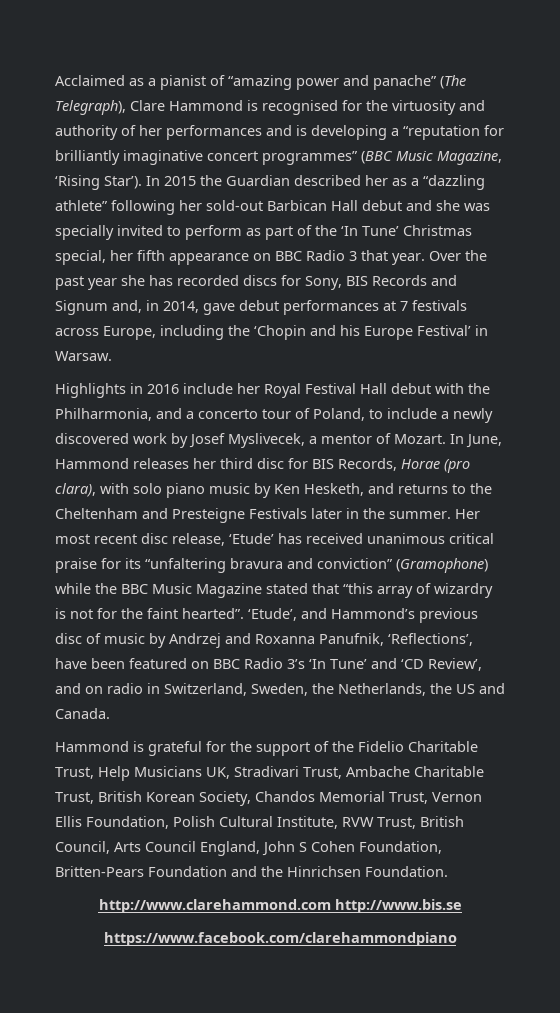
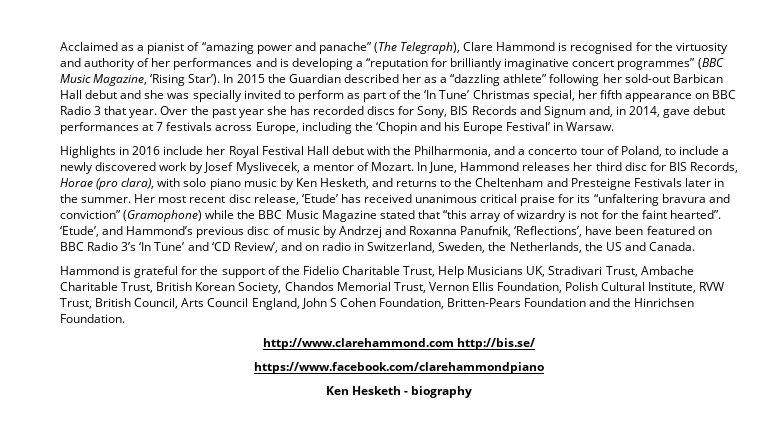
[334,899,462,913] http://www.bis.se -> [457,338,536,350] http://bis.se/
(457, 939) none -> [325,386,473,398] // Ken Hesketh - biography

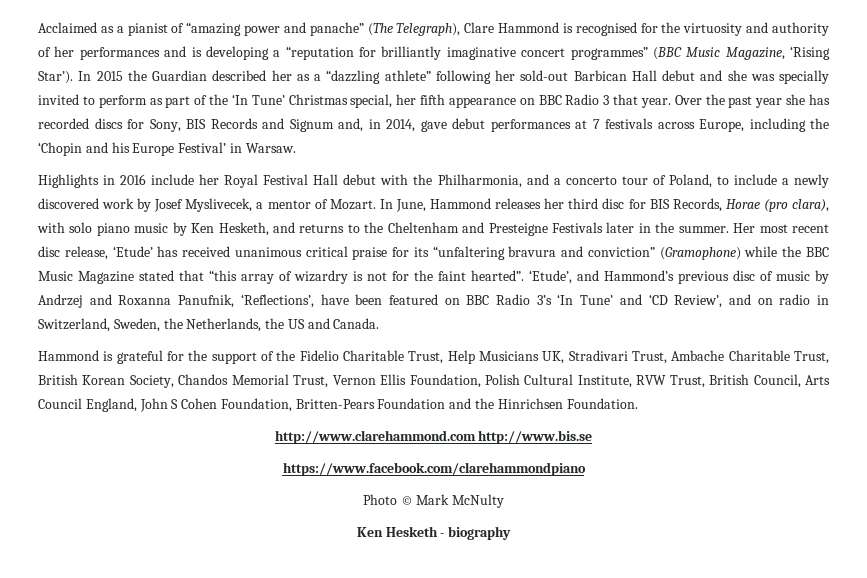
[457,338,536,350] http://bis.se/ -> [478,430,593,444] http://www.bis.se
(544, 368) none -> [362,494,505,508] // Photo © Mark McNulty

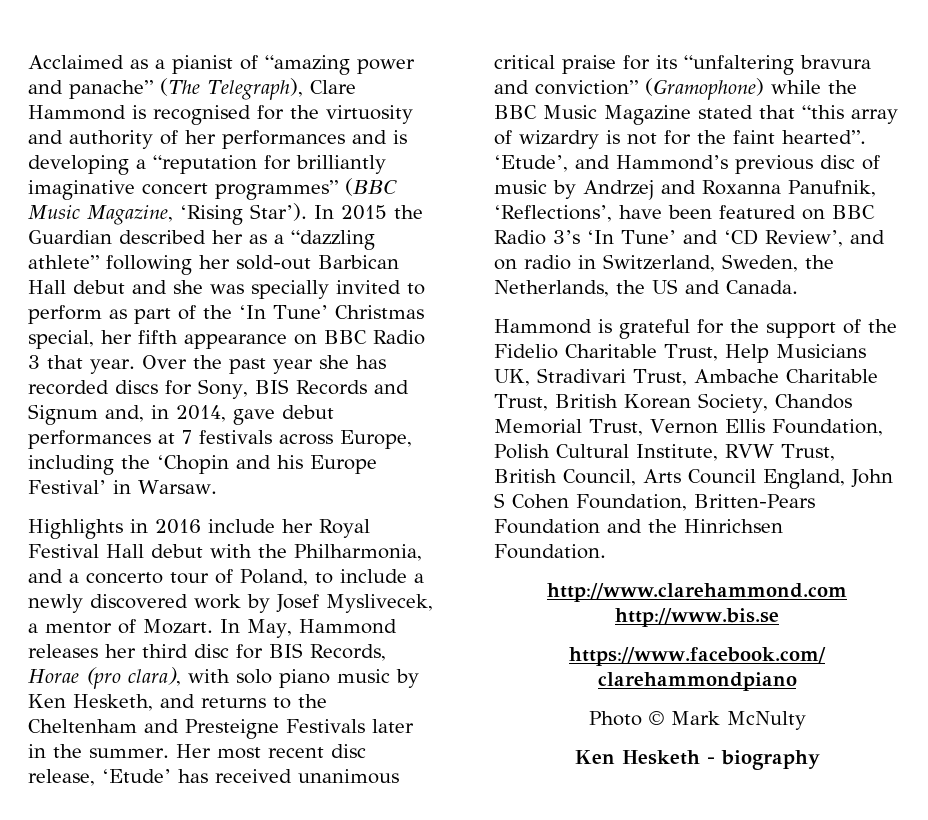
[395,199,426,212] June, -> [247,619,292,638] May,

